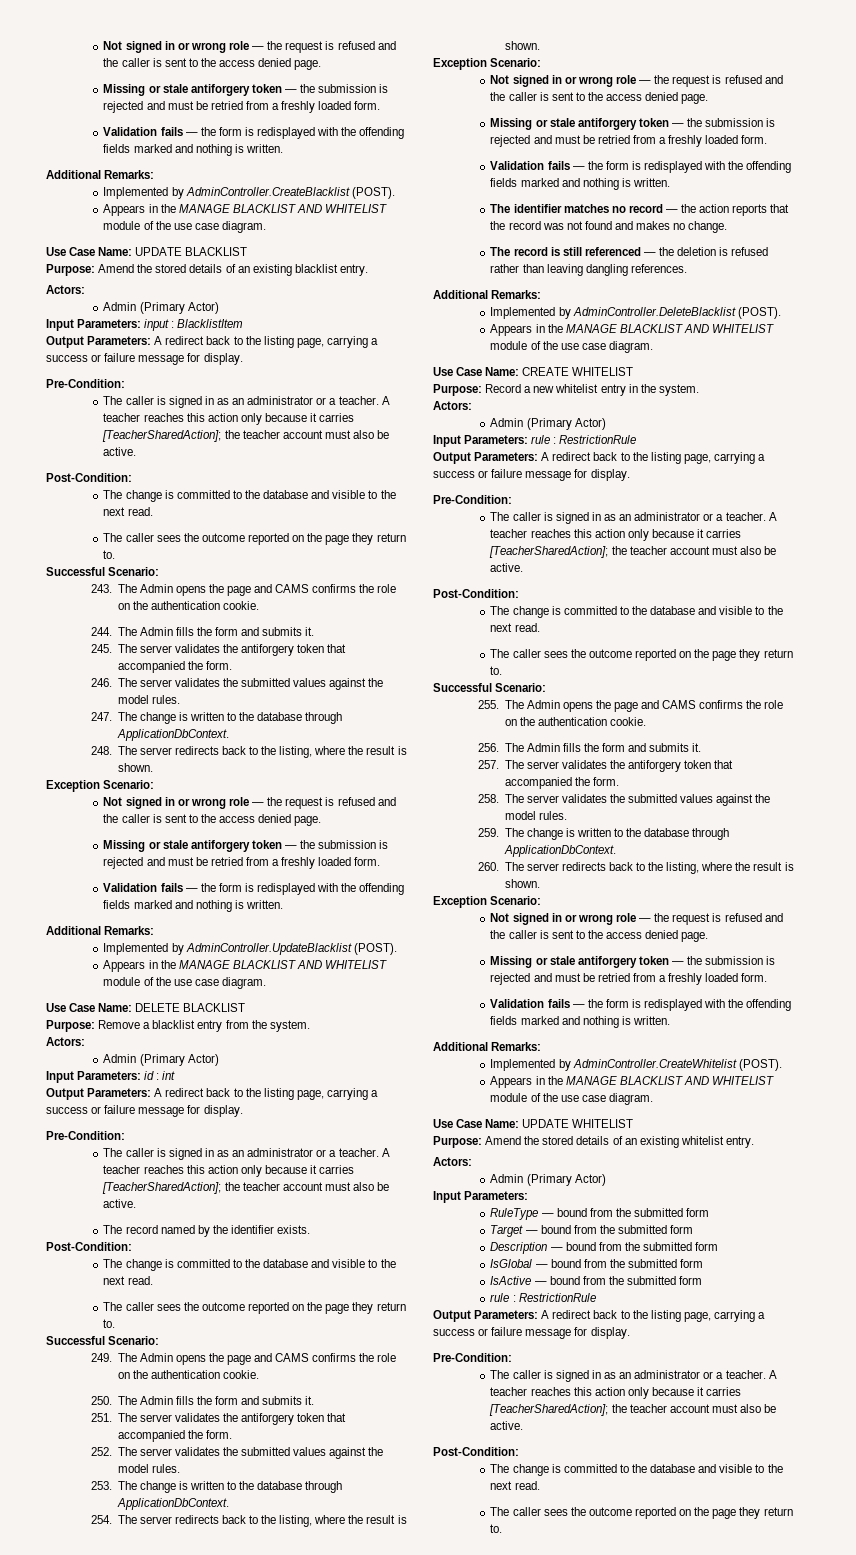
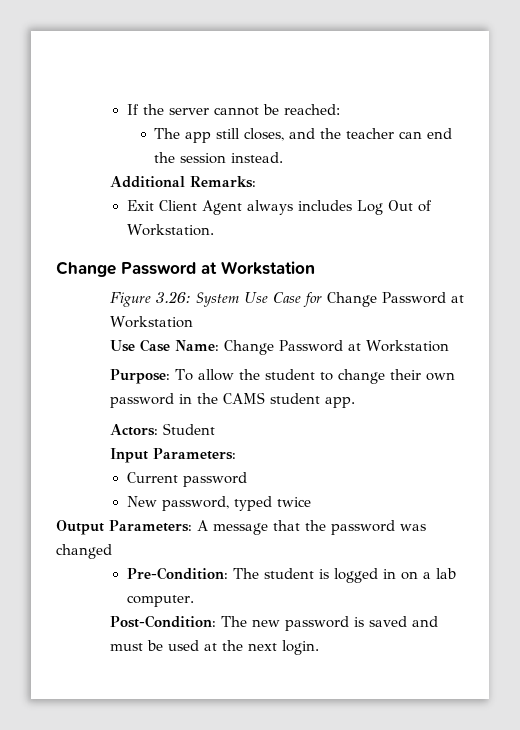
[103,41,396,53] [103,58,322,70] [103,84,389,96] [103,101,381,113] [103,127,405,139] [103,144,283,156] [46,170,155,179] [103,187,395,199] [103,204,388,216] [103,221,266,233] [46,247,248,256] [46,264,368,276] [46,285,85,294] [103,302,219,314] [46,319,244,331] [46,336,379,348] [46,353,243,365] [46,379,125,388] [103,396,390,408] [103,413,355,425] [102,430,390,442] [103,447,137,456] [46,473,132,482] [103,490,396,502] [103,507,153,516] [103,533,406,545] [103,550,116,559] [46,567,160,576] [90,584,397,596] [117,601,259,610] [90,627,315,636] [90,644,347,656] [117,661,232,673] [90,678,384,690] [117,695,180,704] [90,712,343,724] [116,729,229,741] [90,746,407,758] [117,763,153,772] [46,780,155,792] [103,797,396,809] [103,814,322,826] [103,840,389,852] [103,857,381,869] [103,883,405,895] [103,900,283,912] [46,926,155,935] [103,943,397,955] [103,960,388,972] [103,977,266,989] [46,1003,246,1012] [46,1020,310,1032] [46,1037,85,1046] [103,1054,219,1066] [46,1071,176,1083] [46,1088,379,1100] [46,1105,243,1117] [46,1131,125,1140] [103,1148,390,1160] [103,1165,355,1177] [102,1182,390,1194] [103,1199,137,1208] [103,1225,311,1237] [46,1242,132,1251] [103,1259,396,1271] [103,1276,153,1285] [103,1302,406,1314] [103,1319,116,1328] [46,1336,160,1345] [90,1353,397,1365] [117,1370,259,1379] [90,1396,315,1405] [90,1413,347,1425] [117,1430,232,1442] [90,1447,384,1459] [117,1464,180,1473] [90,1481,343,1493] [116,1498,229,1510] [90,1515,407,1527] [504,41,540,50] [433,58,542,70] [490,75,783,87] [490,92,709,104] [490,118,776,130] [490,135,768,147] [490,161,792,173] [490,178,670,190] [490,204,790,216] [490,221,728,233] [490,247,769,256] [490,264,687,276] [433,290,542,299] [490,307,781,319] [490,324,775,336] [490,341,653,353] [433,367,634,376] [433,384,699,396] [433,401,472,410] [490,418,606,430] [433,435,637,447] [433,452,766,464] [433,469,630,481] [433,495,512,504] [490,512,777,524] [490,529,742,541] [489,546,777,558] [490,563,524,572] [433,589,519,598] [490,606,783,618] [490,623,540,632] [490,649,793,661] [490,666,503,675] [433,683,547,692] [477,700,784,712] [504,717,646,726] [477,743,702,752] [477,760,734,772] [504,777,619,789] [477,794,771,806] [504,811,567,820] [477,828,730,840] [503,845,616,857] [477,862,794,874] [504,879,540,888] [433,896,542,908] [490,913,783,925] [490,930,709,942] [490,956,776,968] [490,973,768,985] [490,999,792,1011] [490,1016,670,1028] [433,1042,542,1051] [490,1059,782,1071] [490,1076,775,1088] [490,1093,653,1105] [433,1119,634,1128] [433,1136,754,1148] [433,1157,472,1166] [490,1174,606,1186] [433,1191,529,1203] [490,1208,710,1220] [490,1225,694,1237] [490,1242,719,1254] [490,1259,704,1268] [490,1276,703,1285] [490,1293,596,1302] [433,1310,766,1322] [433,1327,630,1339] [433,1353,512,1362] [490,1370,777,1382] [490,1387,742,1399] [489,1404,777,1416] [490,1421,524,1430] [433,1447,519,1456] [490,1464,783,1476] [490,1481,540,1490] [490,1507,793,1519] [490,1524,503,1533] Not signed in or wrong role — the request is refused and the caller is sent to the access denied page. // Missing or stale antiforgery token — the submission is rejected and must be retried from a freshly loaded form. // Validation fails — the form is redisplayed with the offending fields marked and nothing is written. // Additional Remarks: // Implemented by AdminController.CreateBlacklist (POST). // Appears in the MANAGE BLACKLIST AND WHITELIST module of the use case diagram. // Use Case Name: UPDATE BLACKLIST // Purpose: Amend the stored details of an existing blacklist entry. // Actors: // Admin (Primary Actor) // Input Parameters: input : BlacklistItem // Output Parameters: A redirect back to the listing page, carrying a success or failure message for display. // Pre-Condition: // The caller is signed in as an administrator or a teacher. A teacher reaches this action only because it carries [TeacherSharedAction]; the teacher account must also be active. // Post-Condition: // The change is committed to the database and visible to the next read. // The caller sees the outcome reported on the page they return to. // Successful Scenario: // 243. The Admin opens the page and CAMS confirms the role on the authentication cookie. // 244. The Admin fills the form and submits it. // 245. The server validates the antiforgery token that accompanied the form. // 246. The server validates the submitted values against the model rules. // 247. The change is written to the database through ApplicationDbContext. // 248. The server redirects back to the listing, where the result is shown. // Exception Scenario: // Not signed in or wrong role — the request is refused and the caller is sent to the access denied page. // Missing or stale antiforgery token — the submission is rejected and must be retried from a freshly loaded form. // Validation fails — the form is redisplayed with the offending fields marked and nothing is written. // Additional Remarks: // Implemented by AdminController.UpdateBlacklist (POST). // Appears in the MANAGE BLACKLIST AND WHITELIST module of the use case diagram. // Use Case Name: DELETE BLACKLIST // Purpose: Remove a blacklist entry from the system. // Actors: // Admin (Primary Actor) // Input Parameters: id : int // Output Parameters: A redirect back to the listing page, carrying a success or failure message for display. // Pre-Condition: // The caller is signed in as an administrator or a teacher. A teacher reaches this action only because it carries [TeacherSharedAction]; the teacher account must also be active. // The record named by the identifier exists. // Post-Condition: // The change is committed to the database and visible to the next read. // The caller sees the outcome reported on the page they return to. // Successful Scenario: // 249. The Admin opens the page and CAMS confirms the role on the authentication cookie. // 250. The Admin fills the form and submits it. // 251. The server validates the antiforgery token that accompanied the form. // 252. The server validates the submitted values against the model rules. // 253. The change is written to the database through ApplicationDbContext. // 254. The server redirects back to the listing, where the result is shown. // Exception Scenario: // Not signed in or wrong role — the request is refused and the caller is sent to the access denied page. // Missing or stale antiforgery token — the submission is rejected and must be retried from a freshly loaded form. // Validation fails — the form is redisplayed with the offending fields marked and nothing is written. // The identifier matches no record — the action reports that the record was not found and makes no change. // The record is still referenced — the deletion is refused rather than leaving dangling references. // Additional Remarks: // Implemented by AdminController.DeleteBlacklist (POST). // Appears in the MANAGE BLACKLIST AND WHITELIST module of the use case diagram. // Use Case Name: CREATE WHITELIST // Purpose: Record a new whitelist entry in the system. // Actors: // Admin (Primary Actor) // Input Parameters: rule : RestrictionRule // Output Parameters: A redirect back to the listing page, carrying a success or failure message for display. // Pre-Condition: // The caller is signed in as an administrator or a teacher. A teacher reaches this action only because it carries [TeacherSharedAction]; the teacher account must also be active. // Post-Condition: // The change is committed to the database and visible to the next read. // The caller sees the outcome reported on the page they return to. // Successful Scenario: // 255. The Admin opens the page and CAMS confirms the role on the authentication cookie. // 256. The Admin fills the form and submits it. // 257. The server validates the antiforgery token that accompanied the form. // 258. The server validates the submitted values against the model rules. // 259. The change is written to the database through ApplicationDbContext. // 260. The server redirects back to the listing, where the result is shown. // Exception Scenario: // Not signed in or wrong role — the request is refused and the caller is sent to the access denied page. // Missing or stale antiforgery token — the submission is rejected and must be retried from a freshly loaded form. // Validation fails — the form is redisplayed with the offending fields marked and nothing is written. // Additional Remarks: // Implemented by AdminController.CreateWhitelist (POST). // Appears in the MANAGE BLACKLIST AND WHITELIST module of the use case diagram. // Use Case Name: UPDATE WHITELIST // Purpose: Amend the stored details of an existing whitelist entry. // Actors: // Admin (Primary Actor) // Input Parameters: // RuleType — bound from the submitted form // Target — bound from the submitted form // Description — bound from the submitted form // IsGlobal — bound from the submitted form // IsActive — bound from the submitted form // rule : RestrictionRule // Output Parameters: A redirect back to the listing page, carrying a success or failure message for display. // Pre-Condition: // The caller is signed in as an administrator or a teacher. A teacher reaches this action only because it carries [TeacherSharedAction]; the teacher account must also be active. // Post-Condition: // The change is committed to the database and visible to the next read. // The caller sees the outcome reported on the page they return to. -> [126,104,340,116] [154,128,453,143] [154,152,284,164] [110,176,257,188] [126,200,432,215] [126,224,214,236] [56,261,315,277] [110,291,465,307] [110,316,194,328] [110,339,450,355] [110,369,456,384] [110,392,356,408] [110,423,216,436] [110,448,237,463] [126,472,247,487] [126,496,311,511] [56,520,426,535] [56,544,112,559] [126,567,456,583] [126,595,194,607] [110,615,439,631] [110,640,320,655] If the server cannot be reached: // The app still closes, and the teacher can end the session instead. // Additional Remarks: // Exit Client Agent always includes Log Out of Workstation. // Change Password at Workstation // Figure 3.26: System Use Case for Change Password at Workstation // Use Case Name: Change Password at Workstation // Purpose: To allow the student to change their own password in the CAMS student app. // Actors: Student // Input Parameters: // Current password // New password, typed twice // Output Parameters: A message that the password was changed // Pre-Condition: The student is logged in on a lab computer. // Post-Condition: The new password is saved and must be used at the next login.

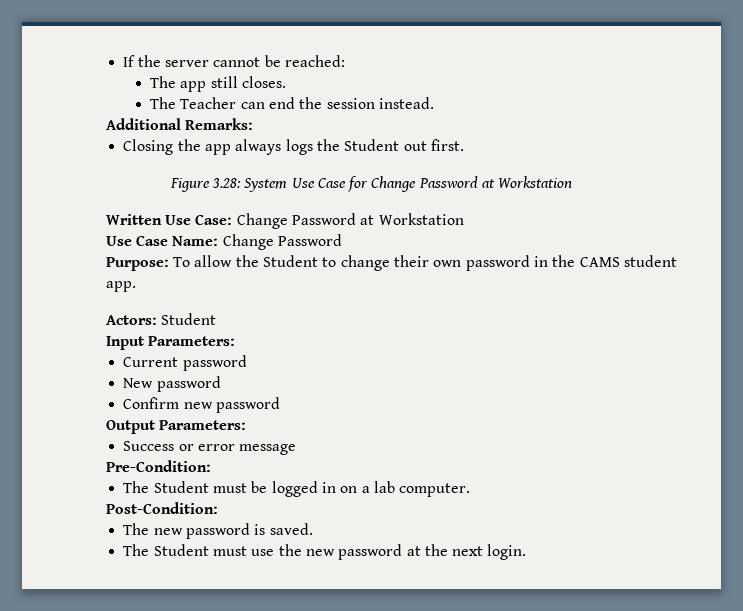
[244,128,395,141] closes, and the teacher -> [242,76,287,88] [150,97,237,109] closes. // The Teacher
[126,200,432,215] [126,224,214,236] [56,261,315,277] [110,291,323,307] Exit Client Agent always includes Log Out of Workstation. // Change Password at Workstation // Figure 3.26: System Use Case for -> [123,139,464,155] [169,176,573,192] [105,214,233,225] Closing the app always logs the Student out first. // Figure 3.28: System Use Case for Change Password at Workstation // Written Use Case:
[348,340,450,352] at Workstation -> (342, 240) none
[265,369,316,380] student -> [262,255,318,267] Student
[161,496,311,511] [56,520,426,535] [56,544,112,559] [126,567,329,580] password, typed twice // Output Parameters: A message that the password was changed // Pre-Condition: The student is -> [156,376,221,392] [123,397,280,413] [105,420,246,434] [123,441,297,455] [105,460,211,472] [123,481,268,493] password // Confirm new password // Output Parameters: // Success or error message // Pre-Condition: // The Student must be
(217, 621) none -> (218, 508) //
[369,616,439,627] [110,640,200,651] saved and must be used -> [269,523,313,535] [123,544,403,560] saved. // The Student must use the new password

